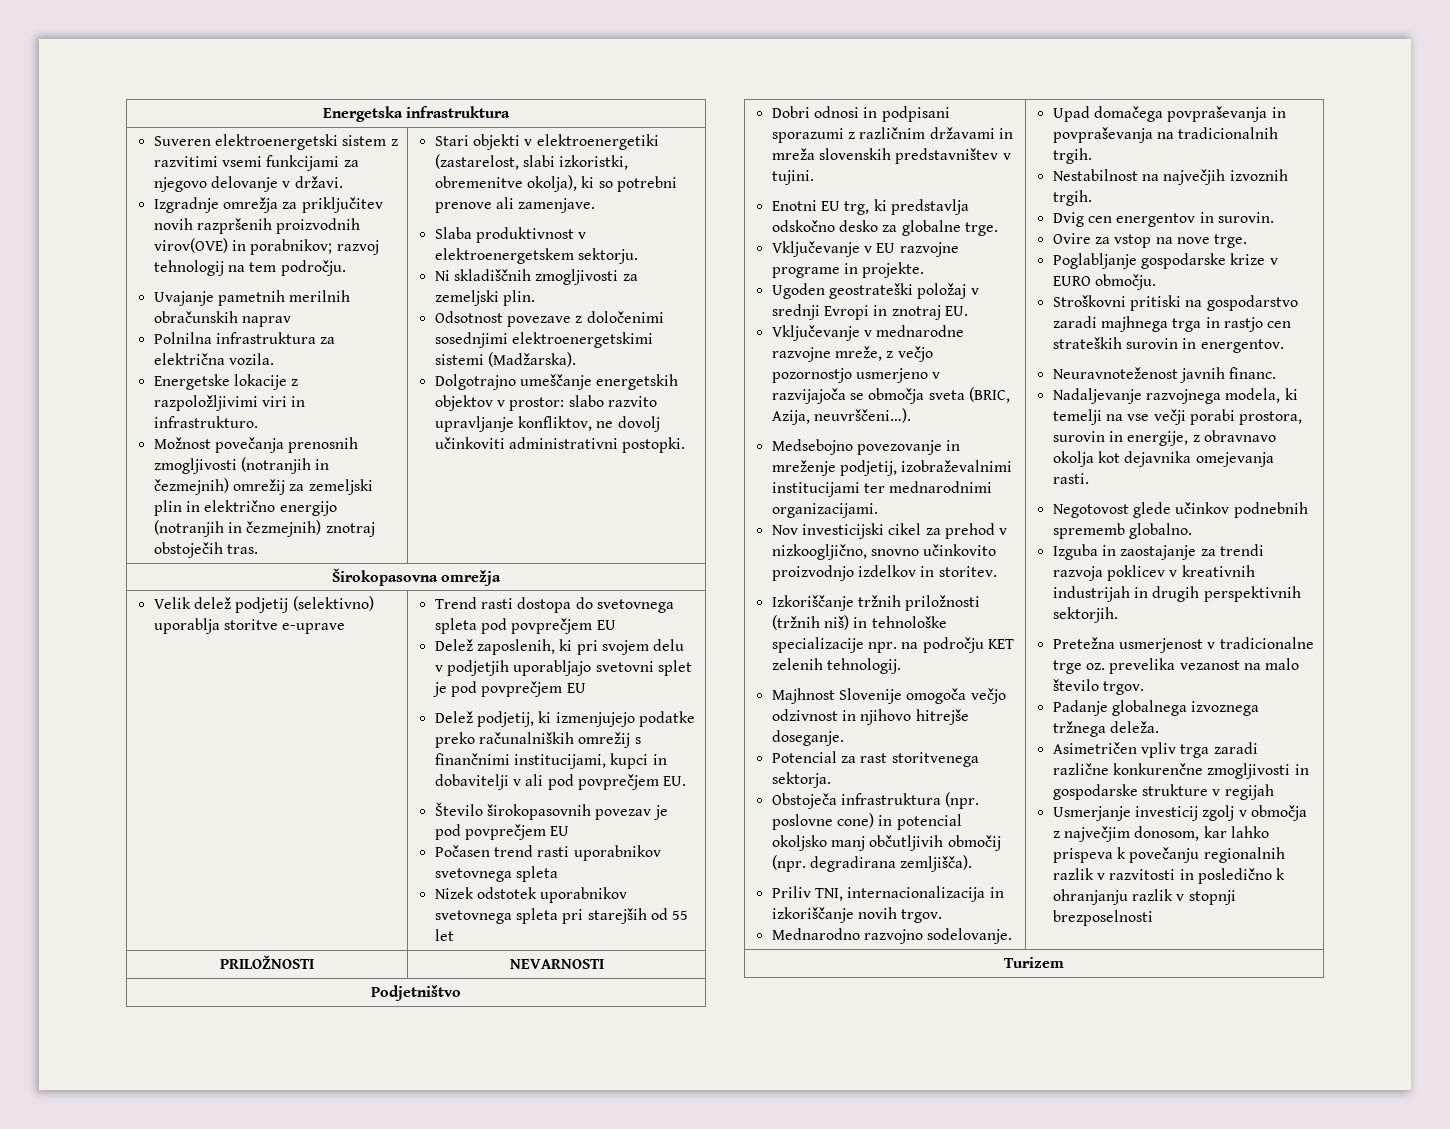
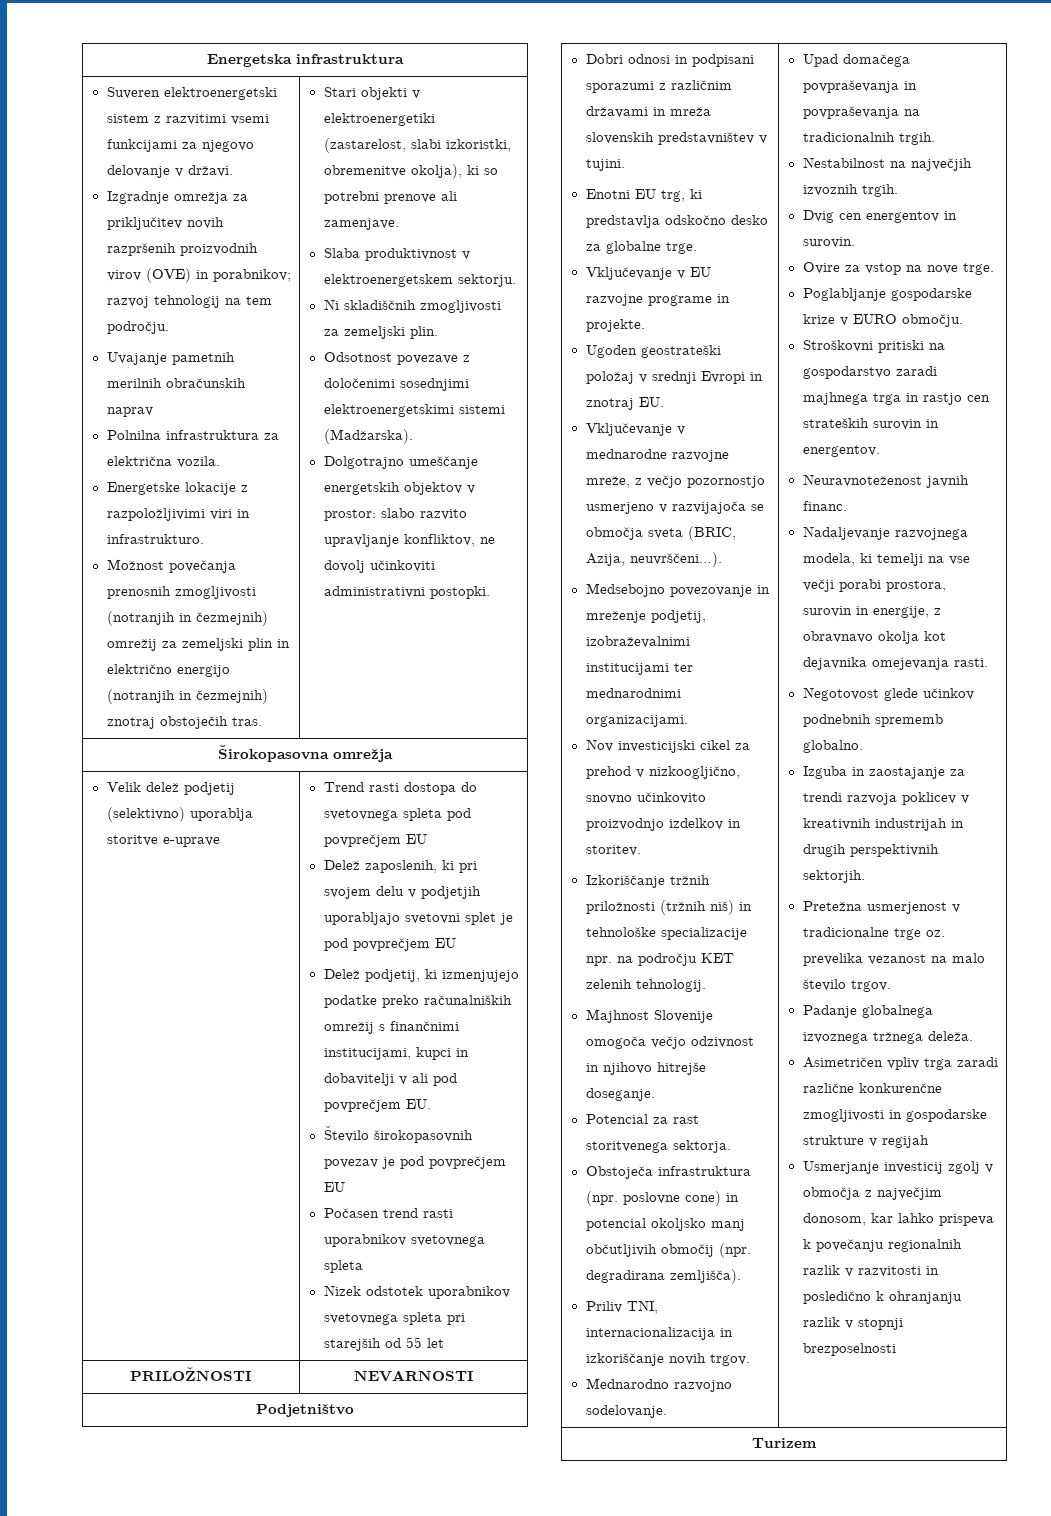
[153,238,228,253] virov(OVE) -> [106,268,191,283] virov (OVE)

